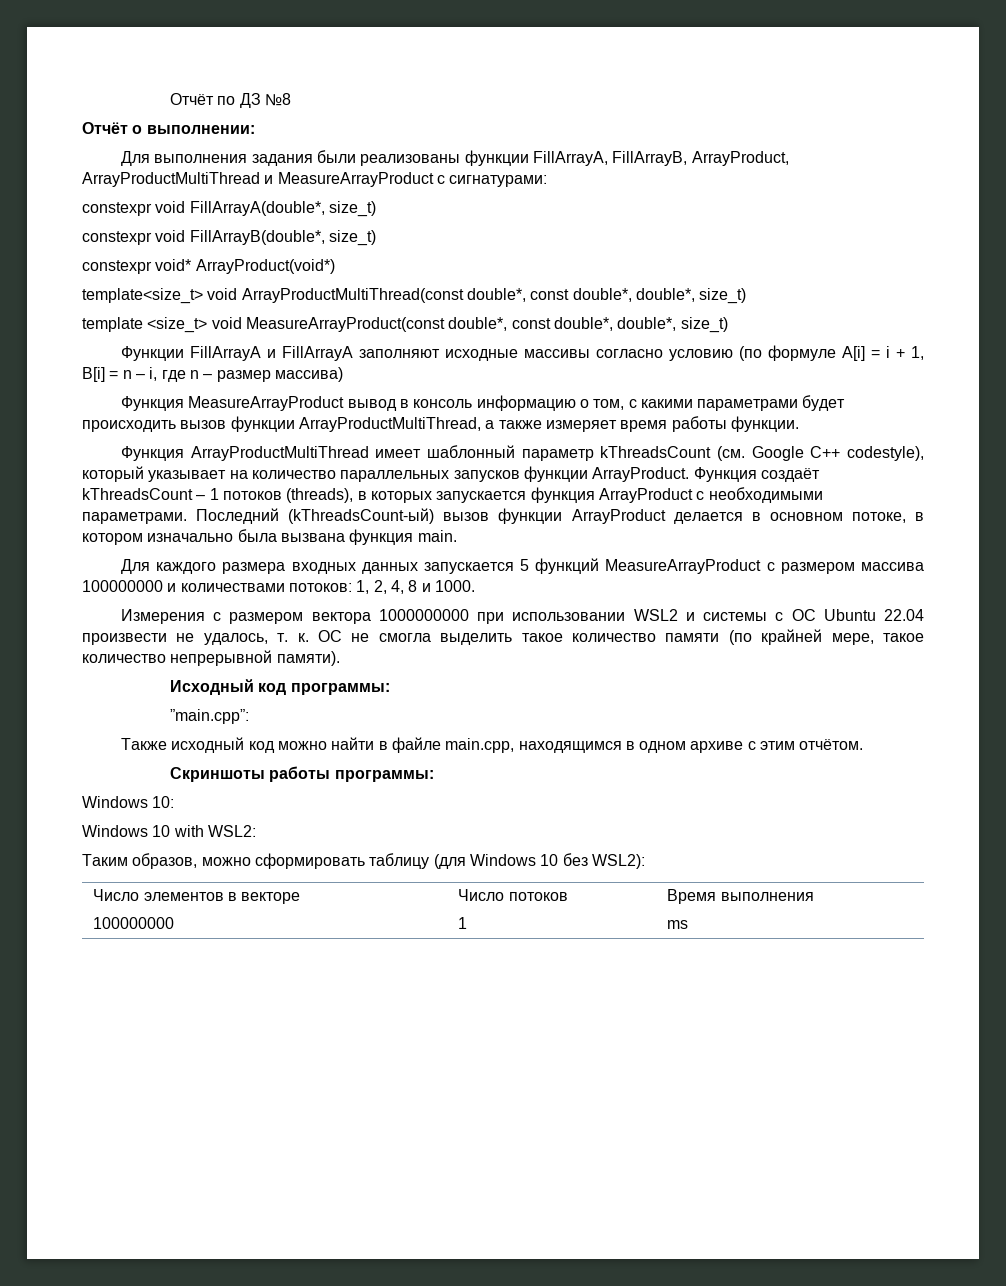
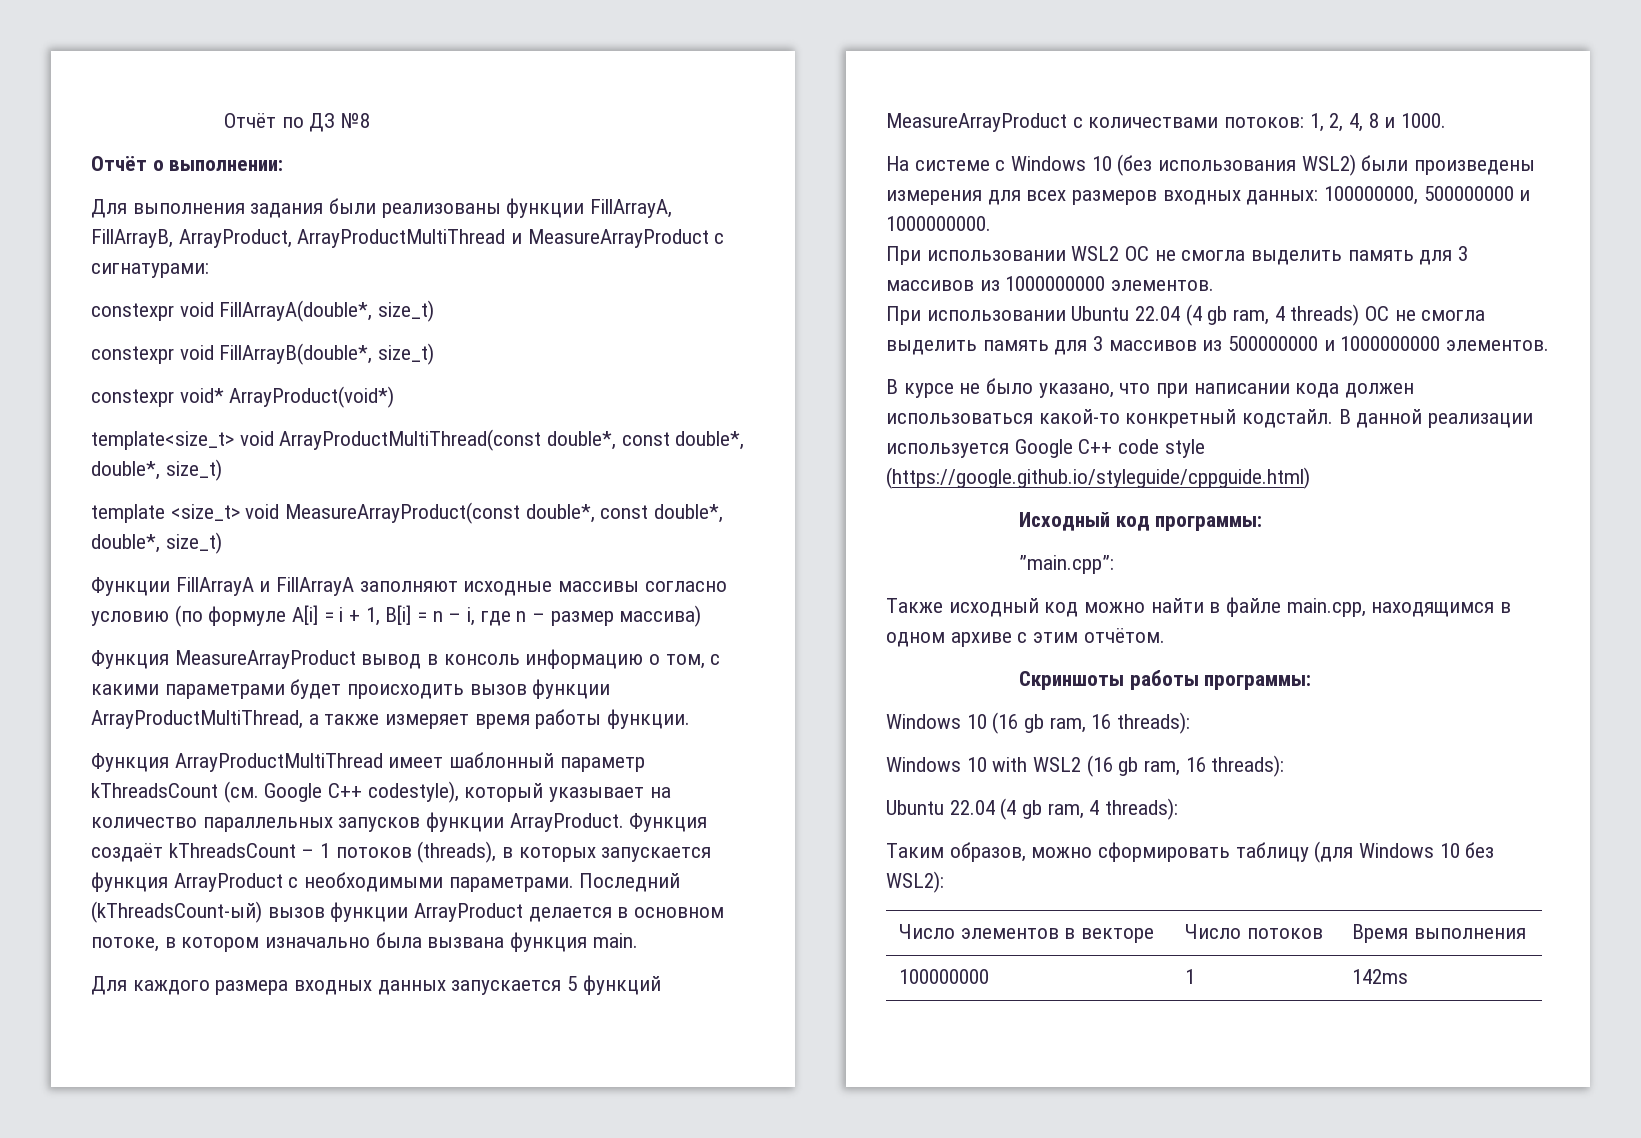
[780,562,924,574] [82,580,177,592] размером массива 100000000 и -> (1083, 122) none
[120,609,925,624] [82,629,924,645] [82,650,340,666] Измерения с размером вектора 1000000000 при использовании WSL2 и системы с ОС Ubuntu 22.04 произвести не удалось, т. к. ОС не смогла выделить такое количество памяти (по крайней мере, такое количество непрерывной памяти). -> [886,154,1536,176] [886,186,1531,205] [886,216,991,231] [886,246,1469,265] [886,276,1215,291] [886,304,1486,326] [886,336,1550,355] [886,378,1415,398] [886,409,1534,428] [886,439,1205,458] [886,467,1310,489] На системе с Windows 10 (без использования WSL2) были произведены измерения для всех размеров входных данных: 100000000, 500000000 и 1000000000. // При использовании WSL2 ОС не смогла выделить память для 3 массивов из 1000000000 элементов. // При использовании Ubuntu 22.04 (4 gb ram, 4 threads) ОС не смогла выделить память для 3 массивов из 500000000 и 1000000000 элементов. // В курсе не было указано, что при написании кода должен использоваться какой-то конкретный кодстайл. В данной реализации используется Google C++ code style (https://google.github.io/styleguide/cppguide.html)
[152,796,175,808] [82,825,256,837] 10: // Windows 10 with WSL2: -> [966,712,1191,734] [886,755,1285,777] [886,798,1179,820] 10 (16 gb ram, 16 threads): // Windows 10 with WSL2 (16 gb ram, 16 threads): // Ubuntu 22.04 (4 gb ram, 4 threads):
[667,920,689,929] ms -> [1351,969,1408,984] 142ms

